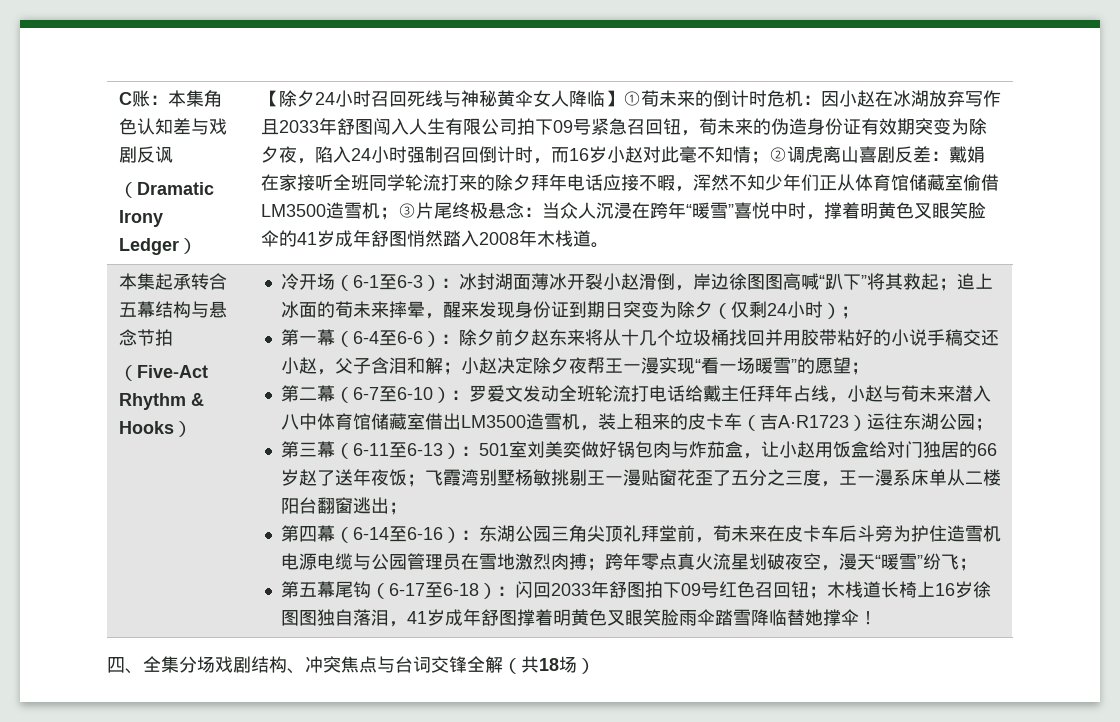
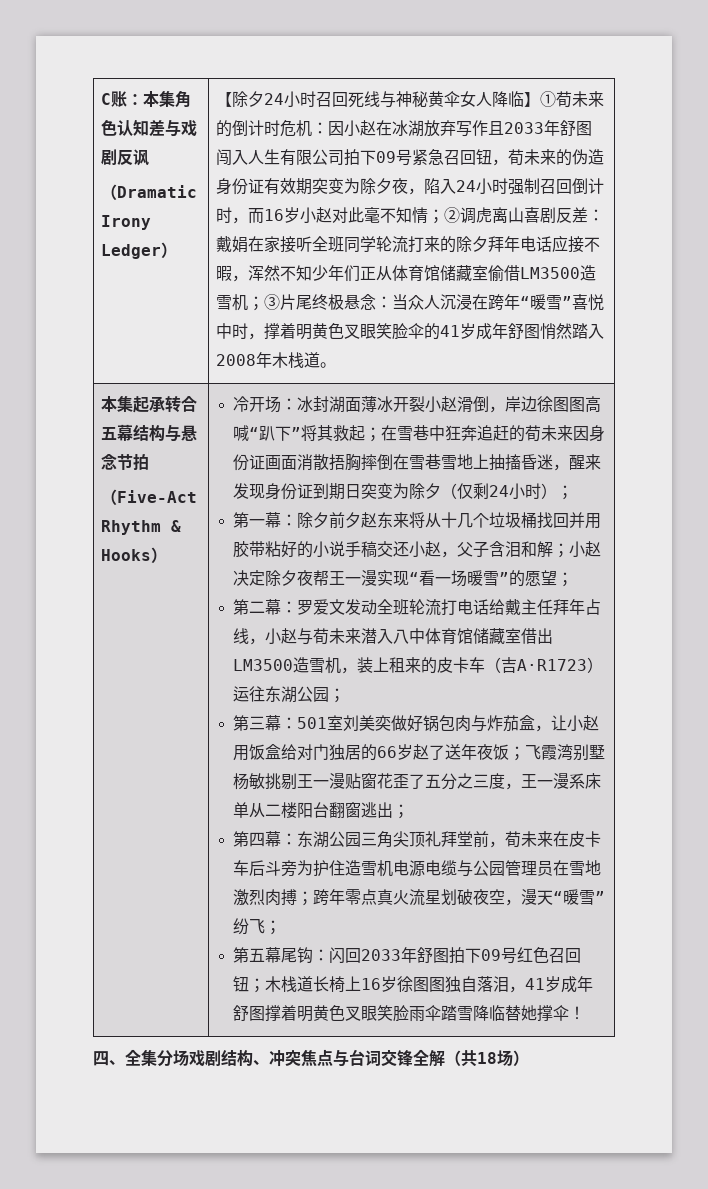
[334,274,441,291] （6-1至6-3） -> (282, 404) none
[956,273,993,290] [280,301,425,318] 追上冰面的荀未来摔晕 -> [381,425,606,442] [233,454,554,471] 在雪巷中狂奔追赶的荀未来因身份证画面消散捂胸摔倒在雪巷雪地上抽搐昏迷
[334,330,441,347] （6-4至6-6） -> (282, 520) none
[334,386,451,403] （6-7至6-10） -> (282, 607) none
[334,442,461,459] （6-11至6-13） -> (282, 723) none
[334,526,461,543] （6-14至6-16） -> (282, 839) none
[370,582,497,599] （6-17至6-18） -> (314, 955) none

